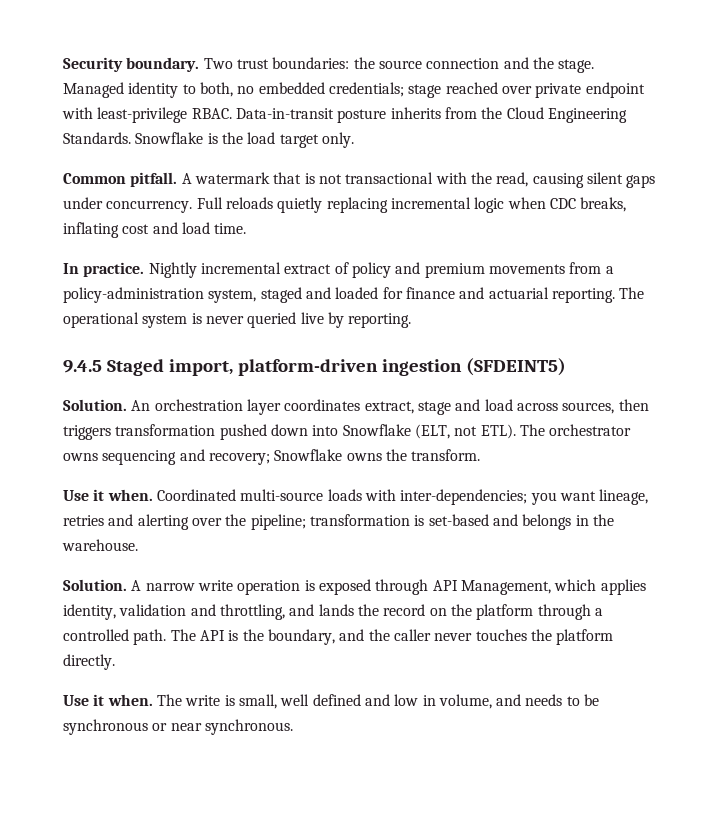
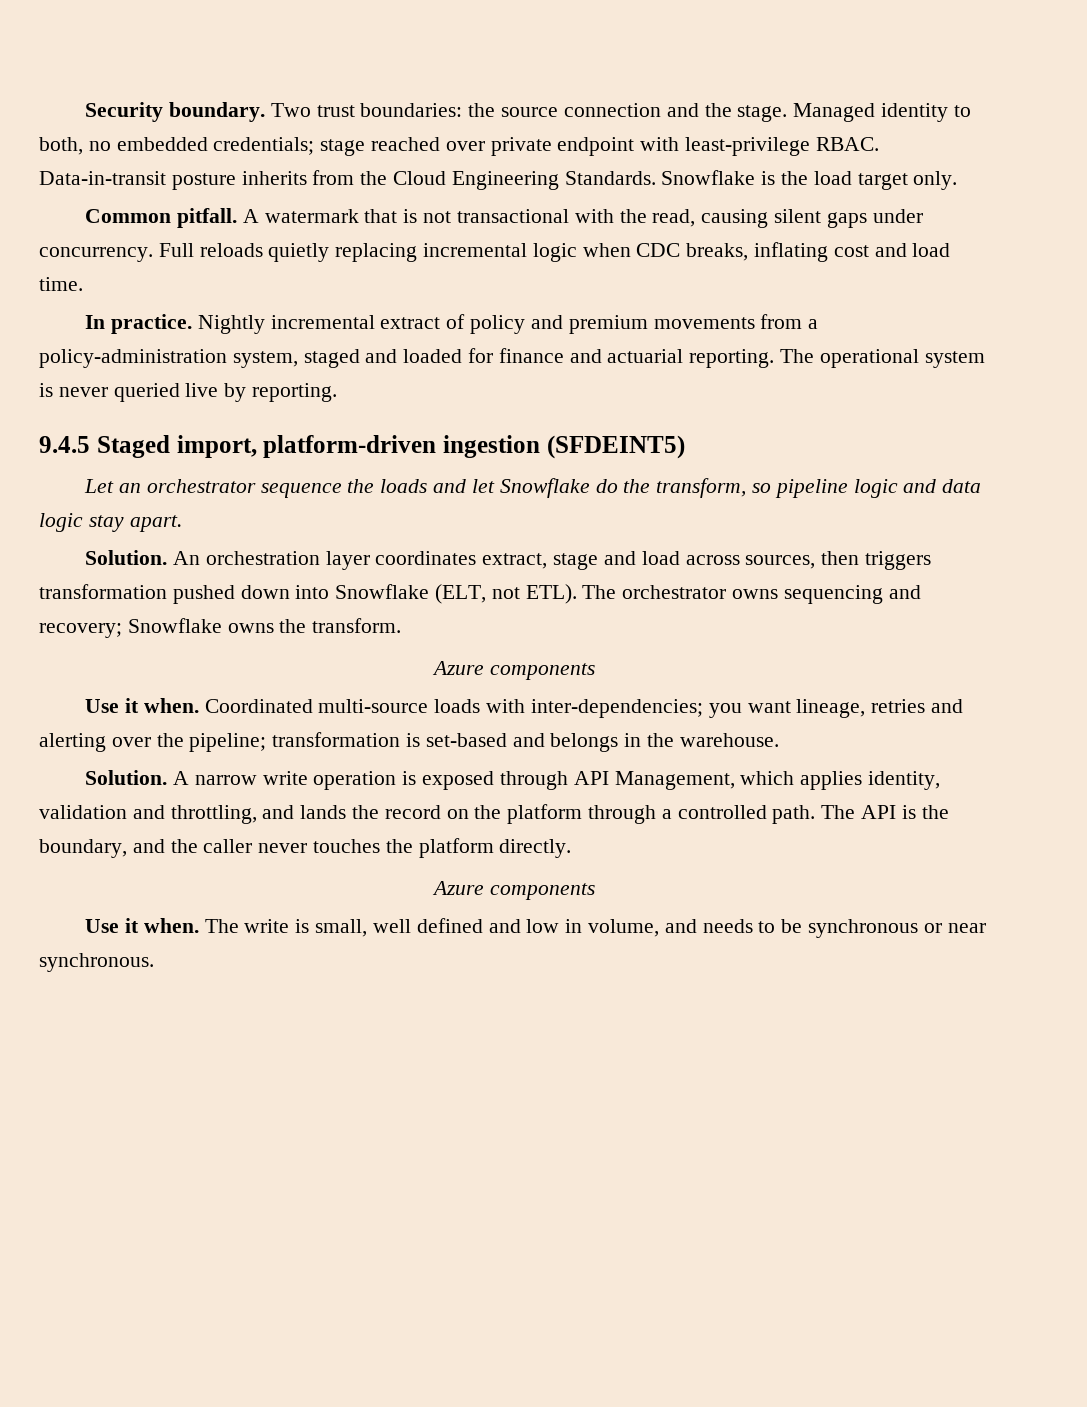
(566, 367) none -> [84,478,982,498] [39,513,182,532] // Let an orchestrator sequence the loads and let Snowflake do the transform, so pipeline logic and data logic stay apart.
(481, 455) none -> [432,661,595,680] // Azure components
(115, 662) none -> [432,881,595,900] // Azure components

